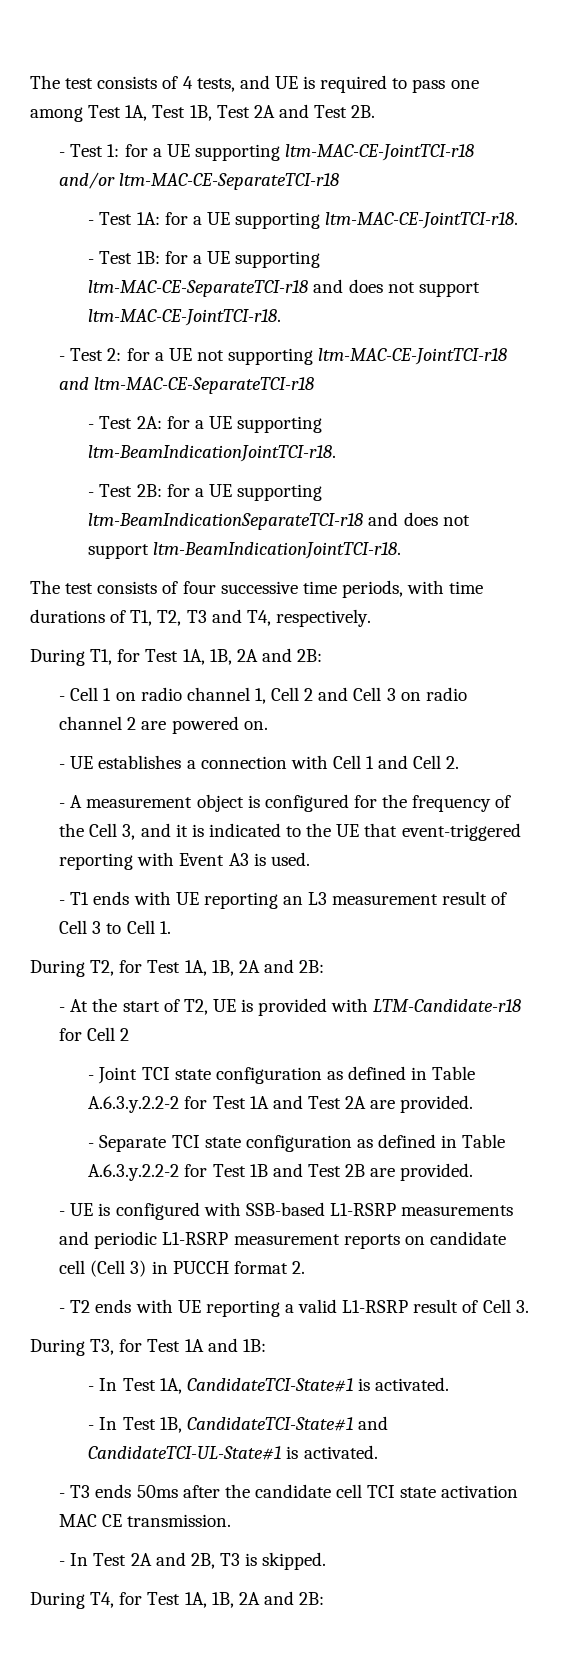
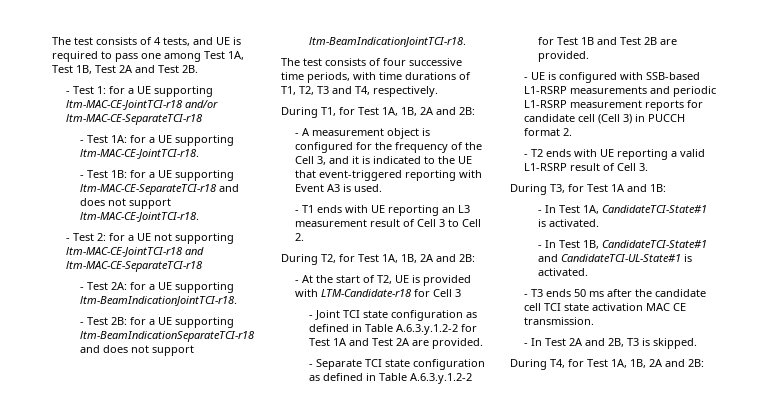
[59,687,467,704] [59,716,268,734] [59,755,460,769] // - Cell 1 on radio channel 1, Cell 2 and Cell 3 on radio channel 2 are powered on. // - UE establishes a connection with Cell 1 and Cell 2. -> (475, 111) none
[159,921,171,934] 1. -> [294,233,304,241] 2.
[120,1028,130,1041] 2 -> [454,289,461,297] 3
[88,1096,180,1113] A.6.3.y.2.2-2 -> [395,324,458,335] A.6.3.y.1.2-2
[88,1164,180,1181] A.6.3.y.2.2-2 -> [409,373,472,384] A.6.3.y.1.2-2
[404,1236,425,1245] on -> [686,100,703,108] for
[136,1485,178,1498] 50ms -> [573,289,604,297] 50 ms

